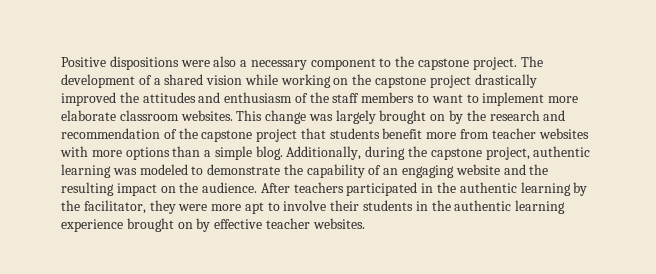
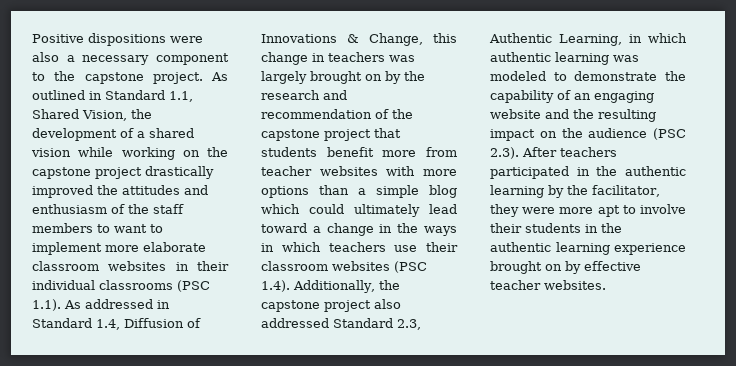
[520,56,543,67] The -> [211,72,228,81] [32,90,193,102] [32,109,152,121] As outlined in Standard 1.1, Shared Vision, the
[180,110,307,124] websites. This change -> [108,261,229,271] [32,280,210,292] [32,299,170,311] [32,318,201,330] [261,33,457,46] [261,52,385,65] websites in their individual classrooms (PSC 1.1). As addressed in Standard 1.4, Diffusion of Innovations & Change, this change in teachers
[255,146,530,160] blog. Additionally, during the capstone project, -> [429,185,457,198] [261,204,457,217] [261,223,457,236] [261,242,458,252] [261,261,427,273] [261,280,400,293] [261,299,401,312] [261,318,421,330] [489,33,687,46] blog which could ultimately lead toward a change in the ways in which teachers use their classroom websites (PSC 1.4). Additionally, the capstone project also addressed Standard 2.3, Authentic Learning, in which
[202,182,258,193] audience. -> [588,128,686,140] [490,147,519,159] audience (PSC 2.3).

